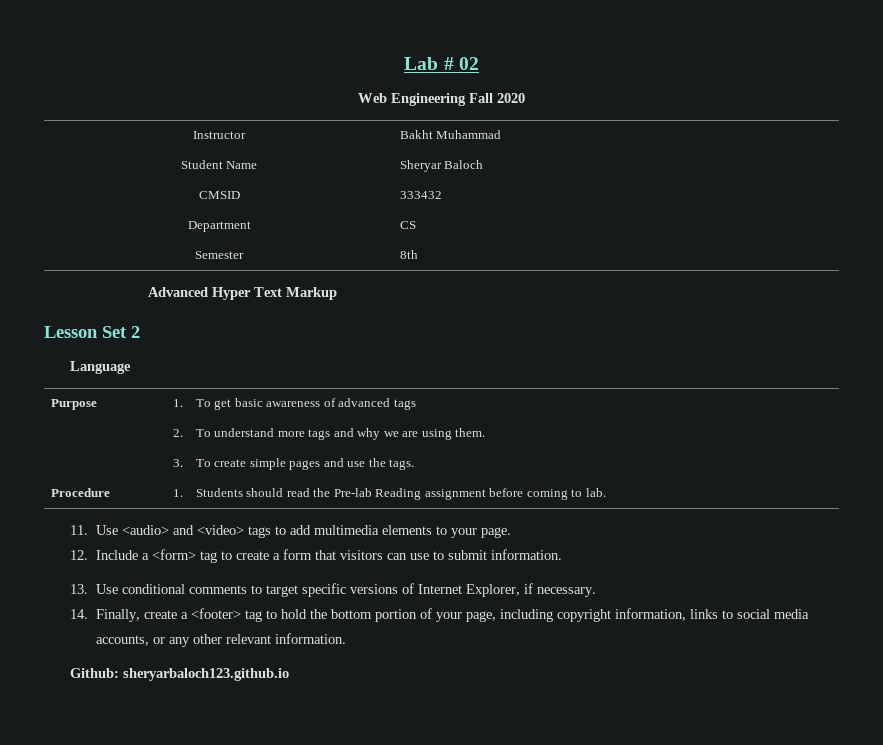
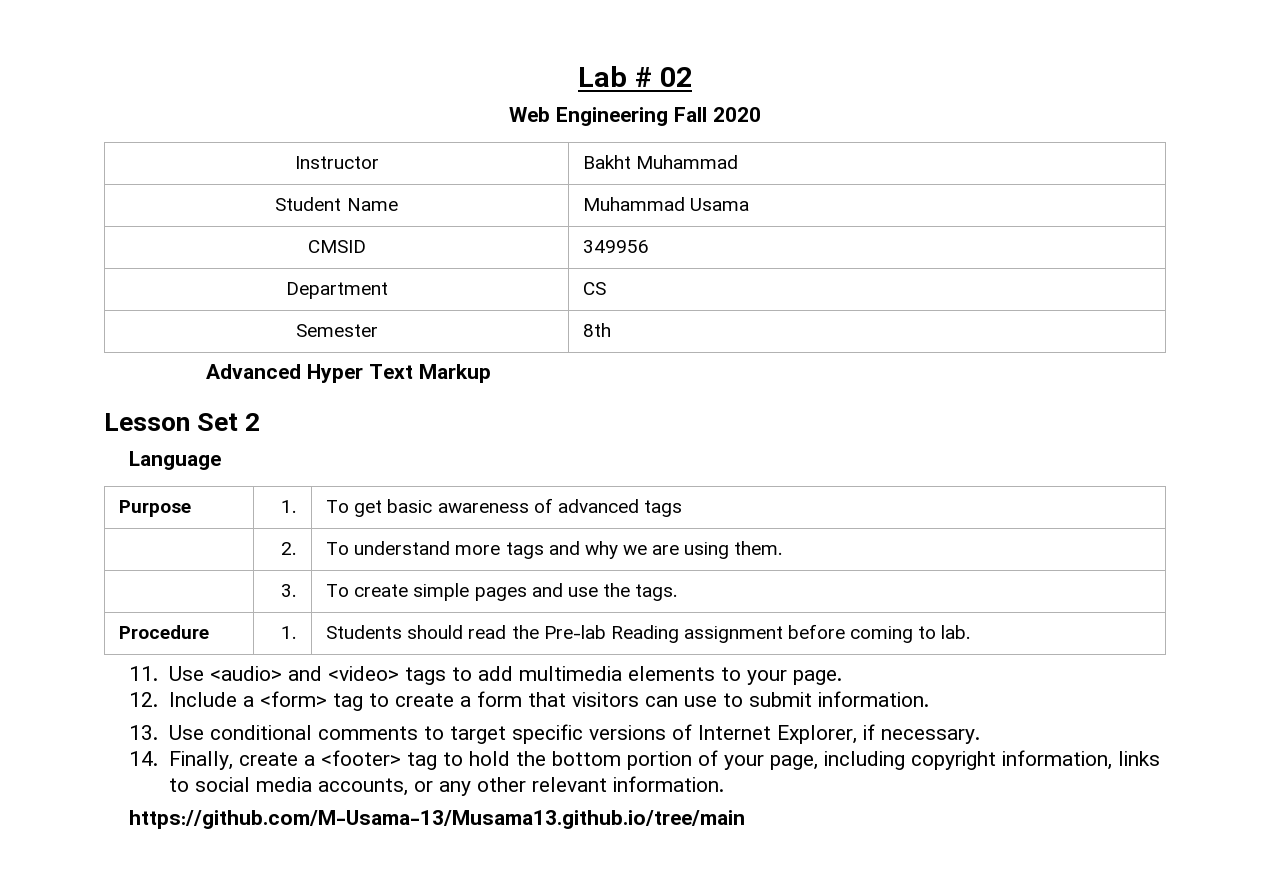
[399,160,484,172] Sheryar Baloch -> [583,197,750,211] Muhammad Usama
[399,191,442,199] 333432 -> [583,240,650,253] 349956
[70,668,290,681] Github: sheryarbaloch123.github.io -> [129,810,746,829] https://github.com/M-Usama-13/Musama13.github.io/tree/main

